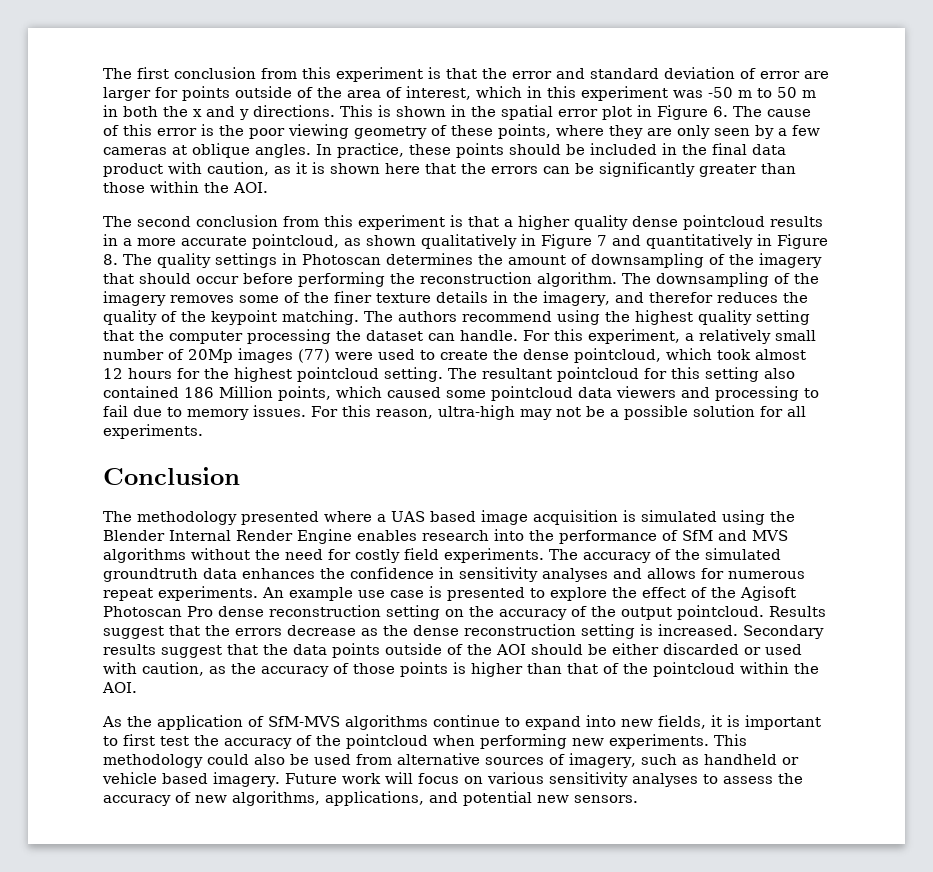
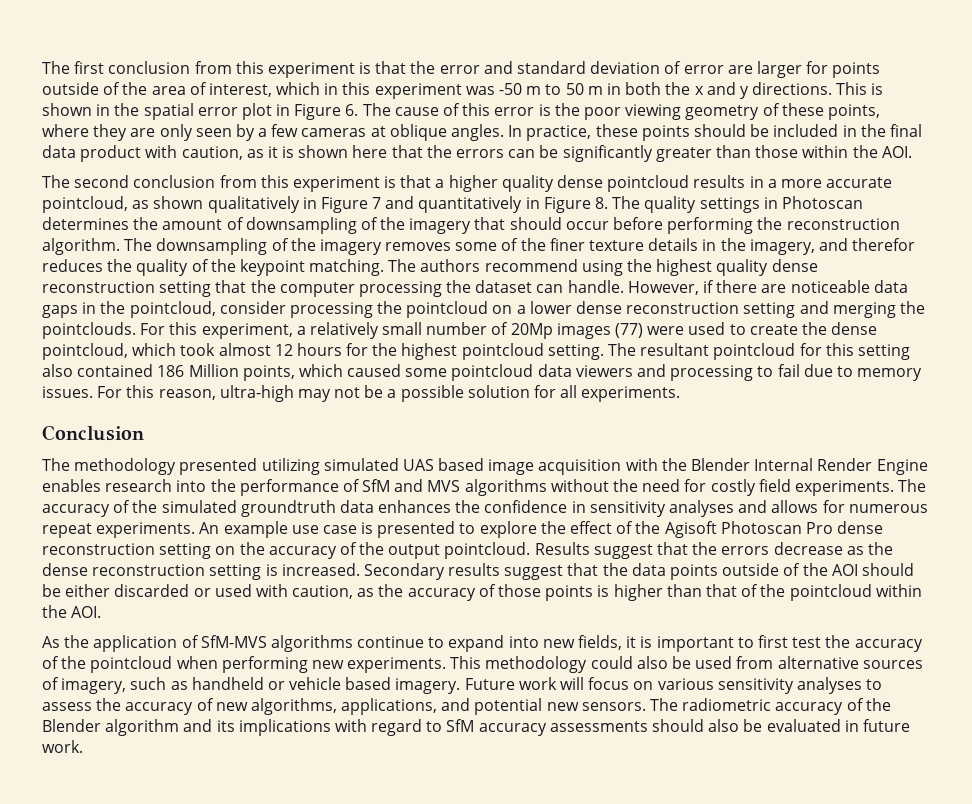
(752, 317) none -> [771,259,818,272] [42,281,155,293] dense reconstruction
(518, 335) none -> [627,280,908,295] [42,301,925,318] [42,322,136,339] However, if there are noticeable data gaps in the pointcloud, consider processing the pointcloud on a lower dense reconstruction setting and merging the pointclouds.
[324,511,386,522] where a -> [261,458,399,475] utilizing simulated
[623,510,765,525] is simulated using -> [625,458,658,471] with
(638, 799) none -> [650,698,891,715] [42,719,910,736] [42,740,83,753] The radiometric accuracy of the Blender algorithm and its implications with regard to SfM accuracy assessments should also be evaluated in future work.

